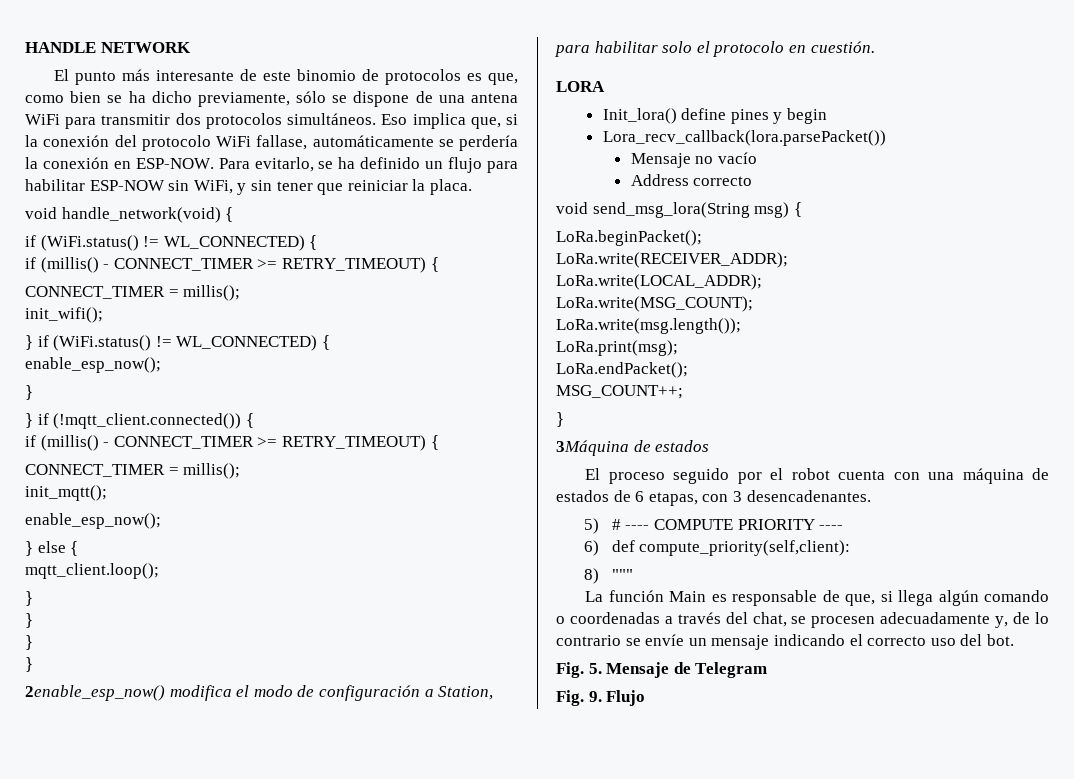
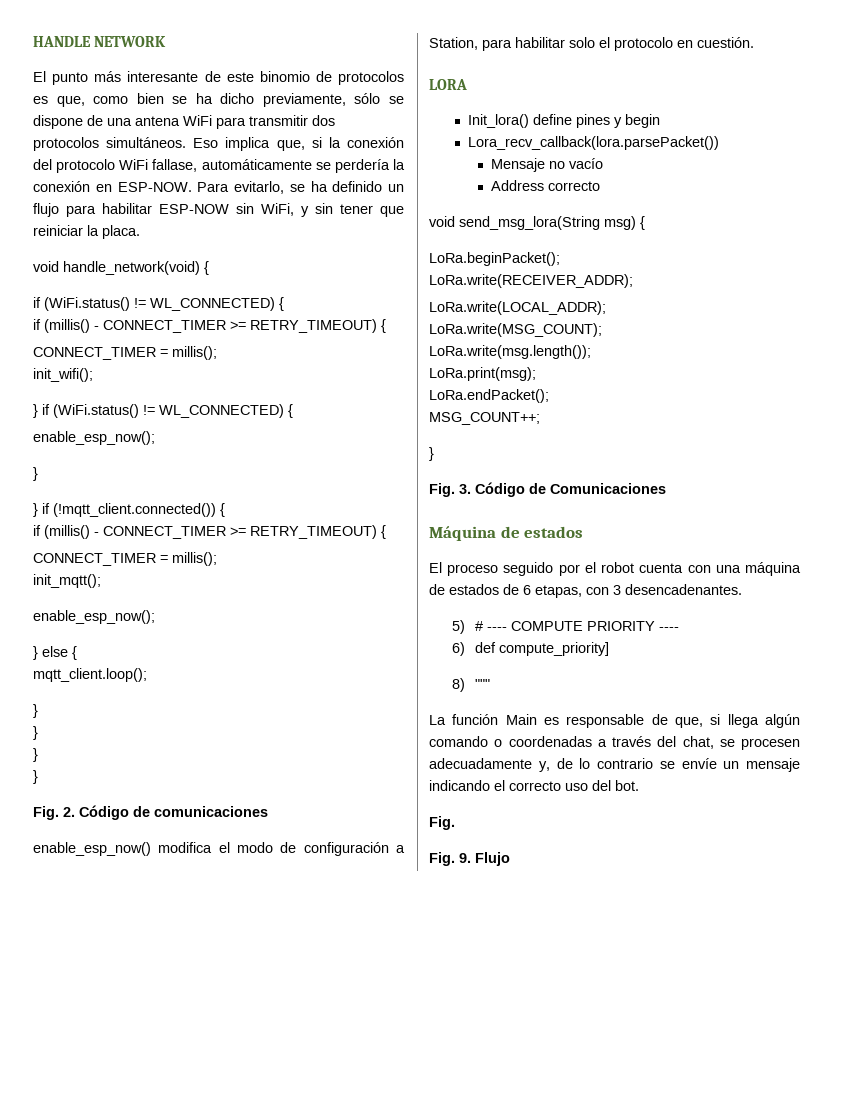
[25,685,165,701] 2enable_esp_now() -> [33,805,268,820] [33,842,151,856] Fig. 2. Código de comunicaciones // enable_esp_now()
[556,440,629,456] 3Máquina -> [429,482,666,497] [429,526,496,541] Fig. 3. Código de Comunicaciones // Máquina
[639,540,851,556] compute_priority(self,client): -> [498,642,609,656] compute_priority]
[588,662,768,678] 5. Mensaje de Telegram -> (455, 823) none

